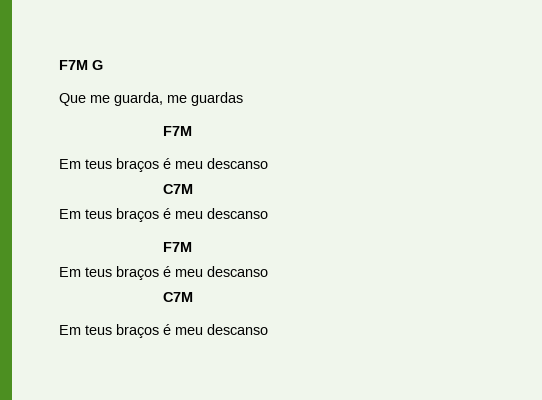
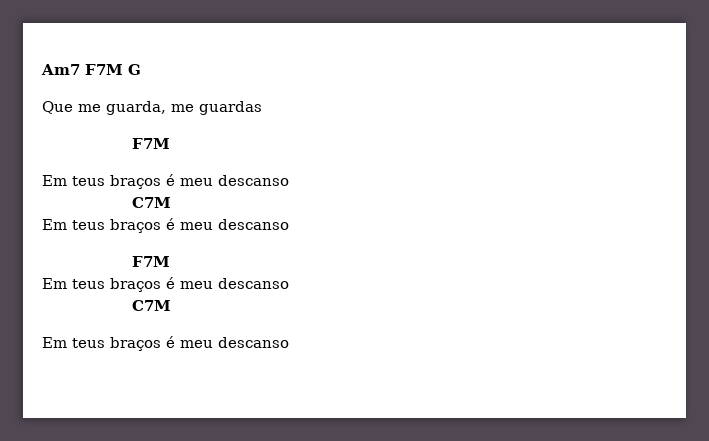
(59, 65) none -> [41,64,80,75] Am7

